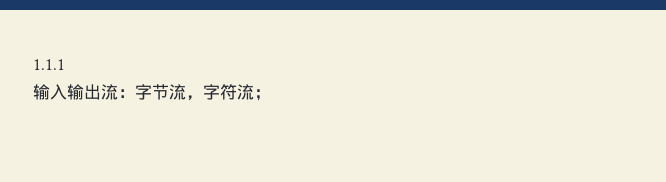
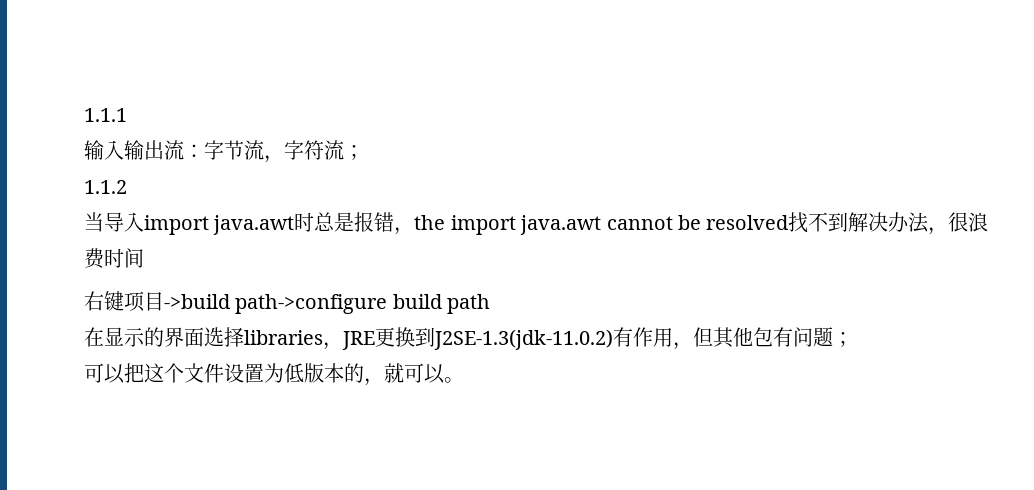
(271, 95) none -> [84,180,127,194] [84,212,989,235] [84,248,144,269] [84,291,491,314] [84,327,853,350] [84,363,464,386] // 1.1.2 // 当导入import java.awt时总是报错，the import java.awt cannot be resolved找不到解决办法，很浪费时间 // 右键项目->build path->configure build path // 在显示的界面选择libraries，JRE更换到J2SE-1.3(jdk-11.0.2)有作用，但其他包有问题； // 可以把这个文件设置为低版本的，就可以。

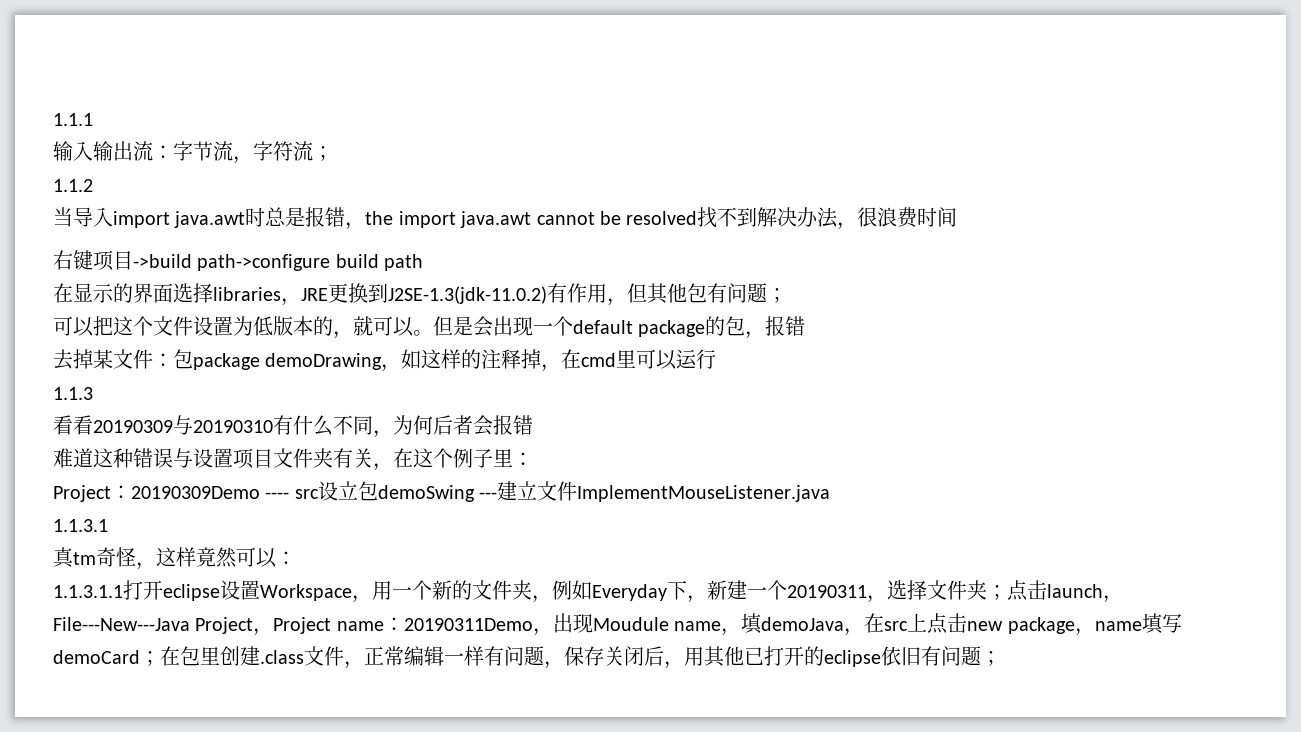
(464, 380) none -> [433,316,806,339] [53,349,717,372] [53,387,93,400] [53,415,533,438] [53,448,533,471] [53,481,831,502] [53,519,108,532] [53,547,296,570] [53,580,1123,603] [53,613,1182,636] [53,646,1001,669] 但是会出现一个default package的包，报错 // 去掉某文件：包package demoDrawing，如这样的注释掉，在cmd里可以运行 // 1.1.3 // 看看20190309与20190310有什么不同，为何后者会报错 // 难道这种错误与设置项目文件夹有关，在这个例子里： // Project：20190309Demo ---- src设立包demoSwing ---建立文件ImplementMouseListener.java // 1.1.3.1 // 真tm奇怪，这样竟然可以： // 1.1.3.1.1打开eclipse设置Workspace，用一个新的文件夹，例如Everyday下，新建一个20190311，选择文件夹；点击launch，File---New---Java Project，Project name：20190311Demo，出现Moudule name，填demoJava，在src上点击new package，name填写demoCard；在包里创建.class文件，正常编辑一样有问题，保存关闭后，用其他已打开的eclipse依旧有问题；

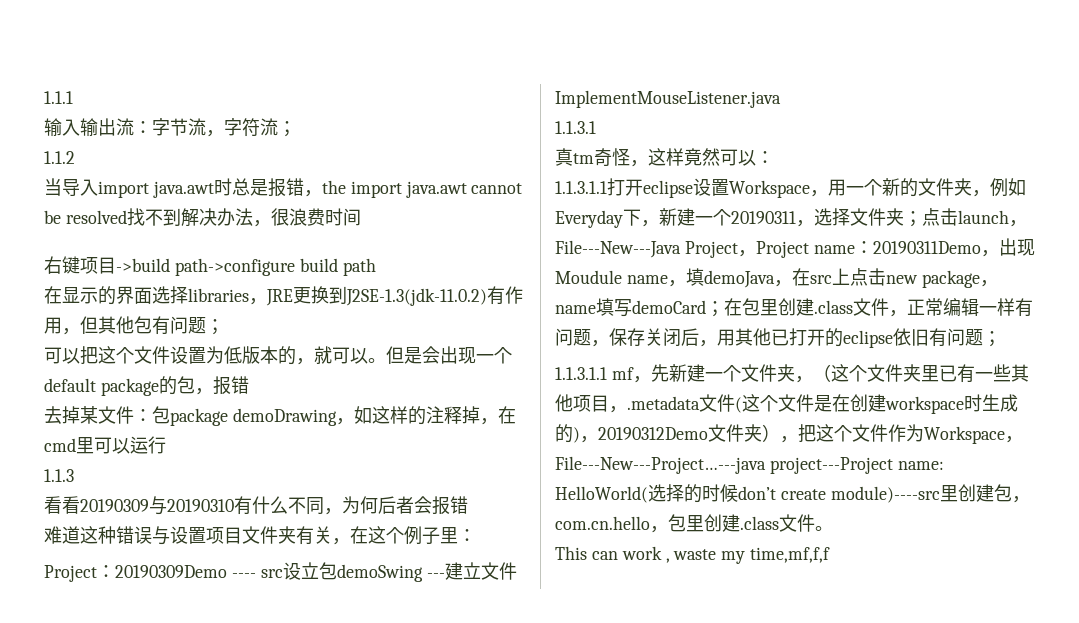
(1001, 658) none -> [555,364,1029,383] [555,394,1018,414] [555,424,1023,444] [555,456,944,474] [555,484,1030,503] [555,514,833,533] [555,546,831,564] // 1.1.3.1.1 mf，先新建一个文件夹，（这个文件夹里已有一些其他项目，.metadata文件(这个文件是在创建workspace时生成的)，20190312Demo文件夹），把这个文件作为Workspace，File---New---Project…---java project---Project name: HelloWorld(选择的时候don’t create module)----src里创建包，com.cn.hello，包里创建.class文件。 // This can work , waste my time,mf,f,f

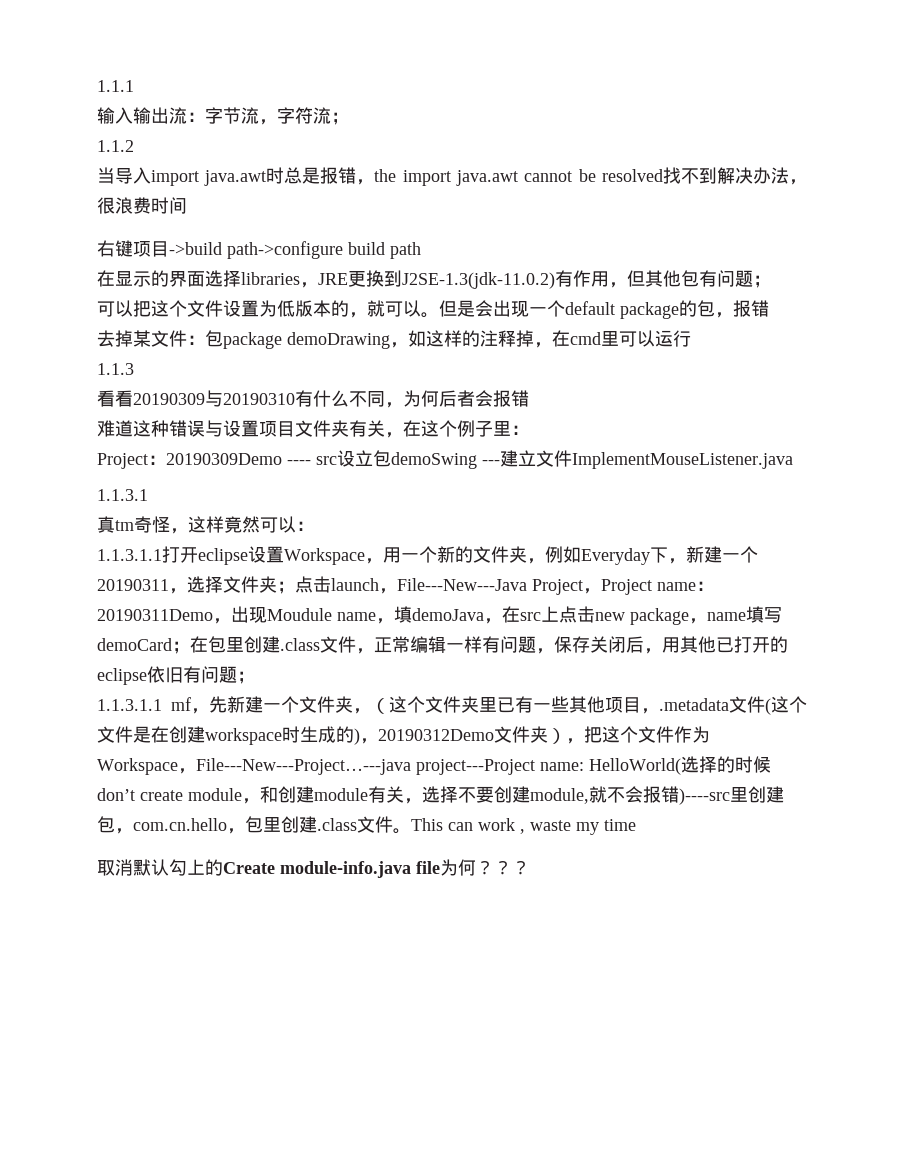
[830,486,940,503] module)----src -> [188,786,730,805] module，和创建module有关，选择不要创建module,就不会报错)----src
(833, 528) // -> (411, 831) none
[750,547,831,563] time,mf,f,f -> [604,819,636,831] [97,859,530,878] time // 取消默认勾上的Create module-info.java file为何？？？

